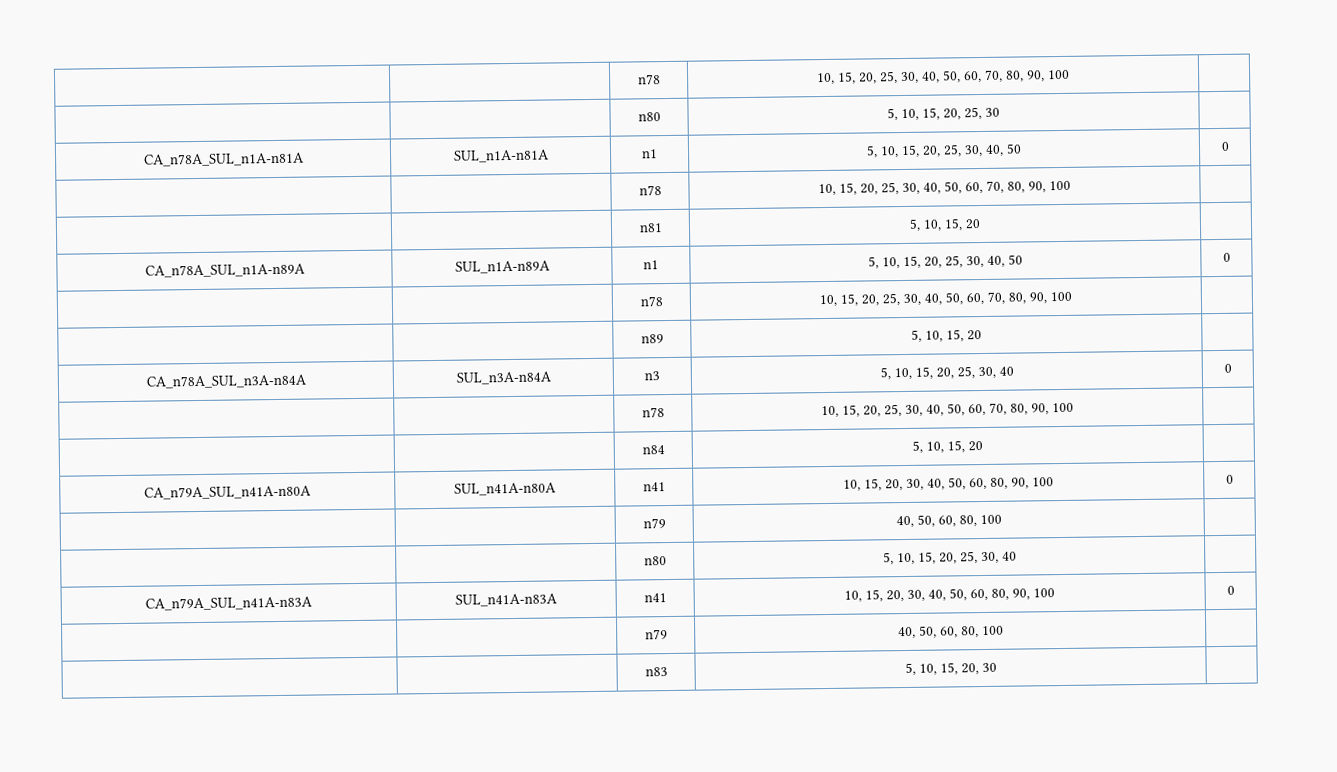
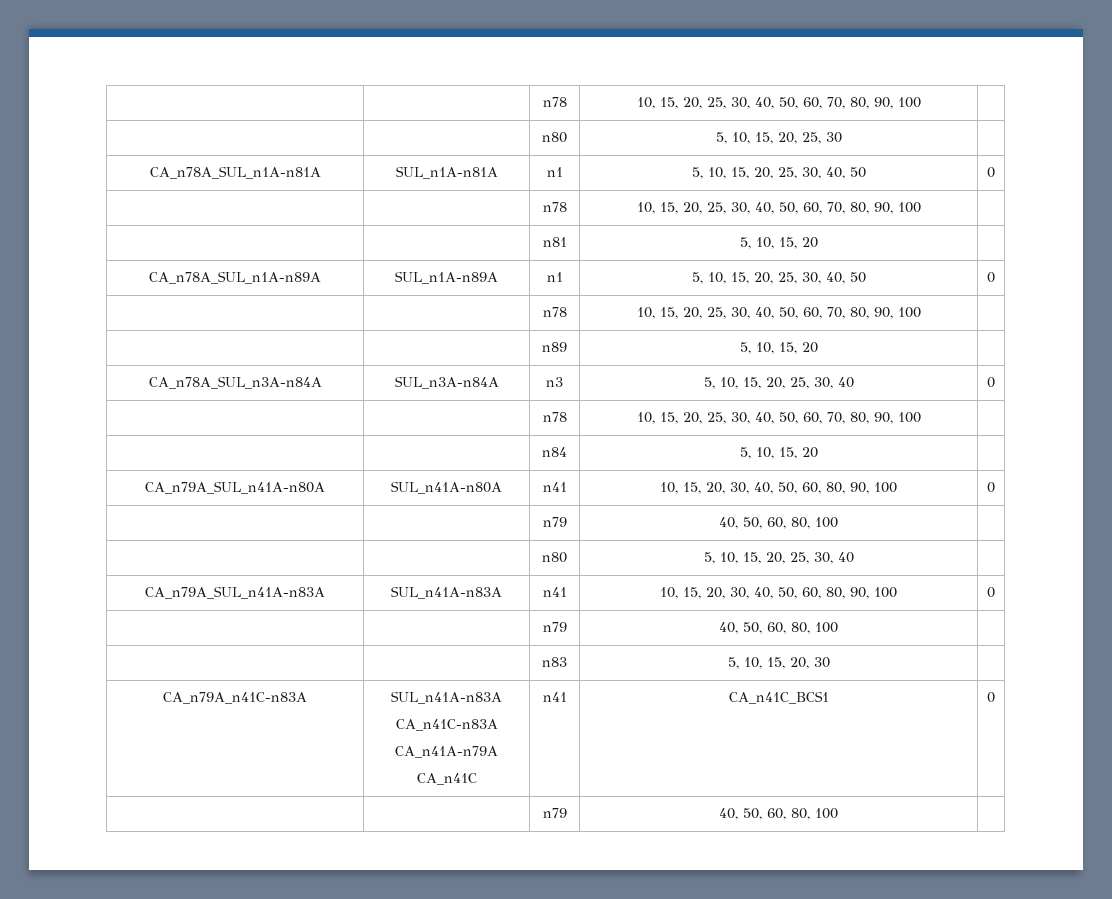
(997, 667) none -> [163,692,307,704] [391,691,502,704] [395,719,498,731] [395,746,498,758] [416,773,477,785] [542,692,567,702] [728,691,829,704] [987,692,995,703] [542,808,567,818] [719,808,838,820] // CA_n79A_n41C-n83A | SUL_n41A-n83A // CA_n41C-n83A // CA_n41A-n79A // CA_n41C | n41 | CA_n41C_BCS1 | 0 // | | n79 | 40, 50, 60, 80, 100 |

